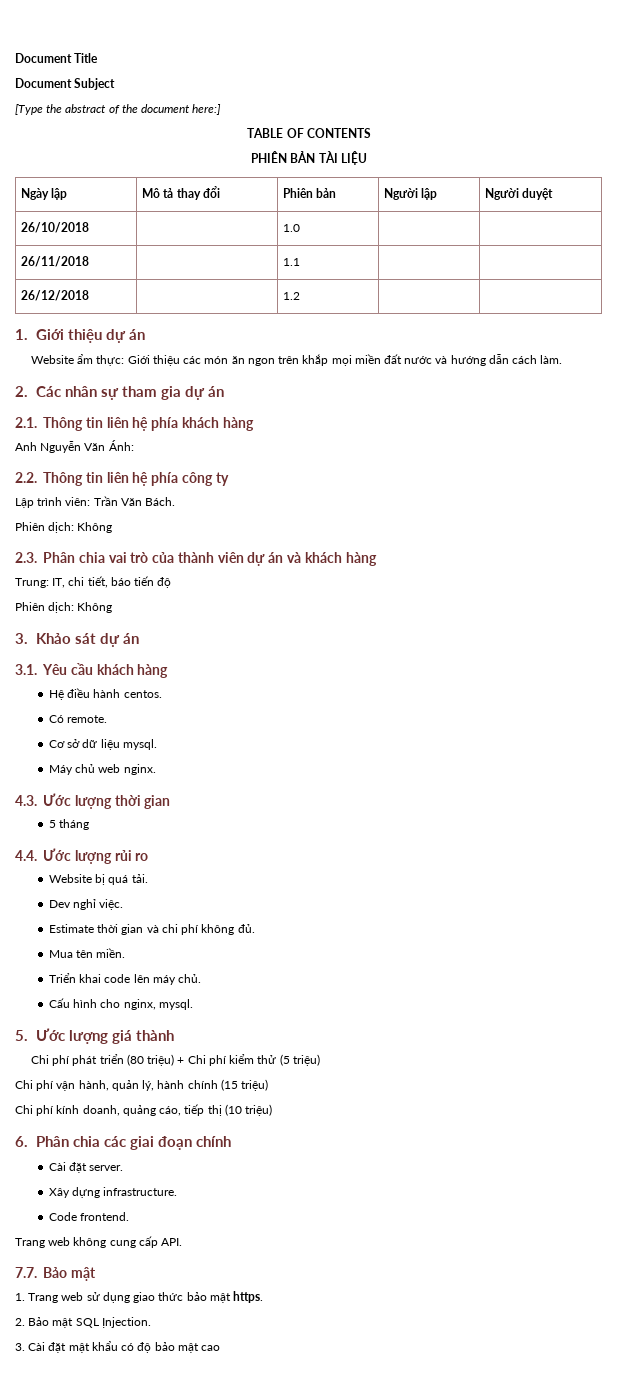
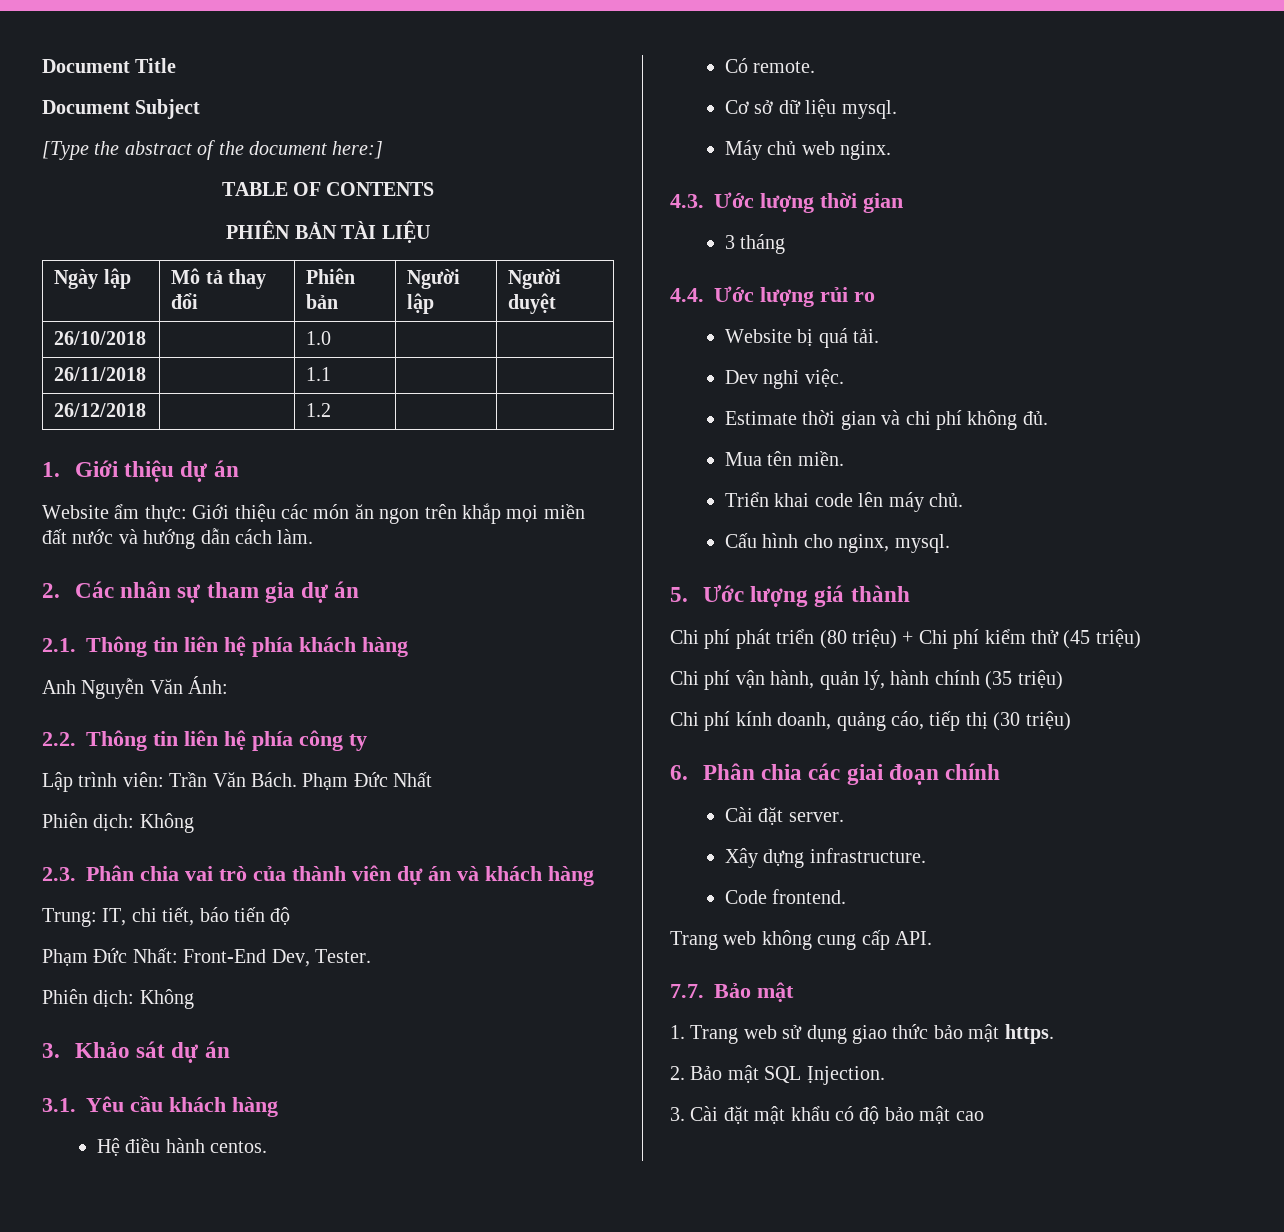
(176, 501) none -> [302,772,433,790] Phạm Đức Nhất
(172, 582) none -> [42,948,371,967] // Phạm Đức Nhất: Front-End Dev, Tester.
[48,820,56,828] 5 -> [724,235,735,249] 3
[279,1054,290,1066] (5 -> [1063,630,1091,649] (45
[220,1079,238,1091] (15 -> [985,671,1013,690] (35
[224,1104,242,1116] (10 -> [993,712,1021,731] (30

